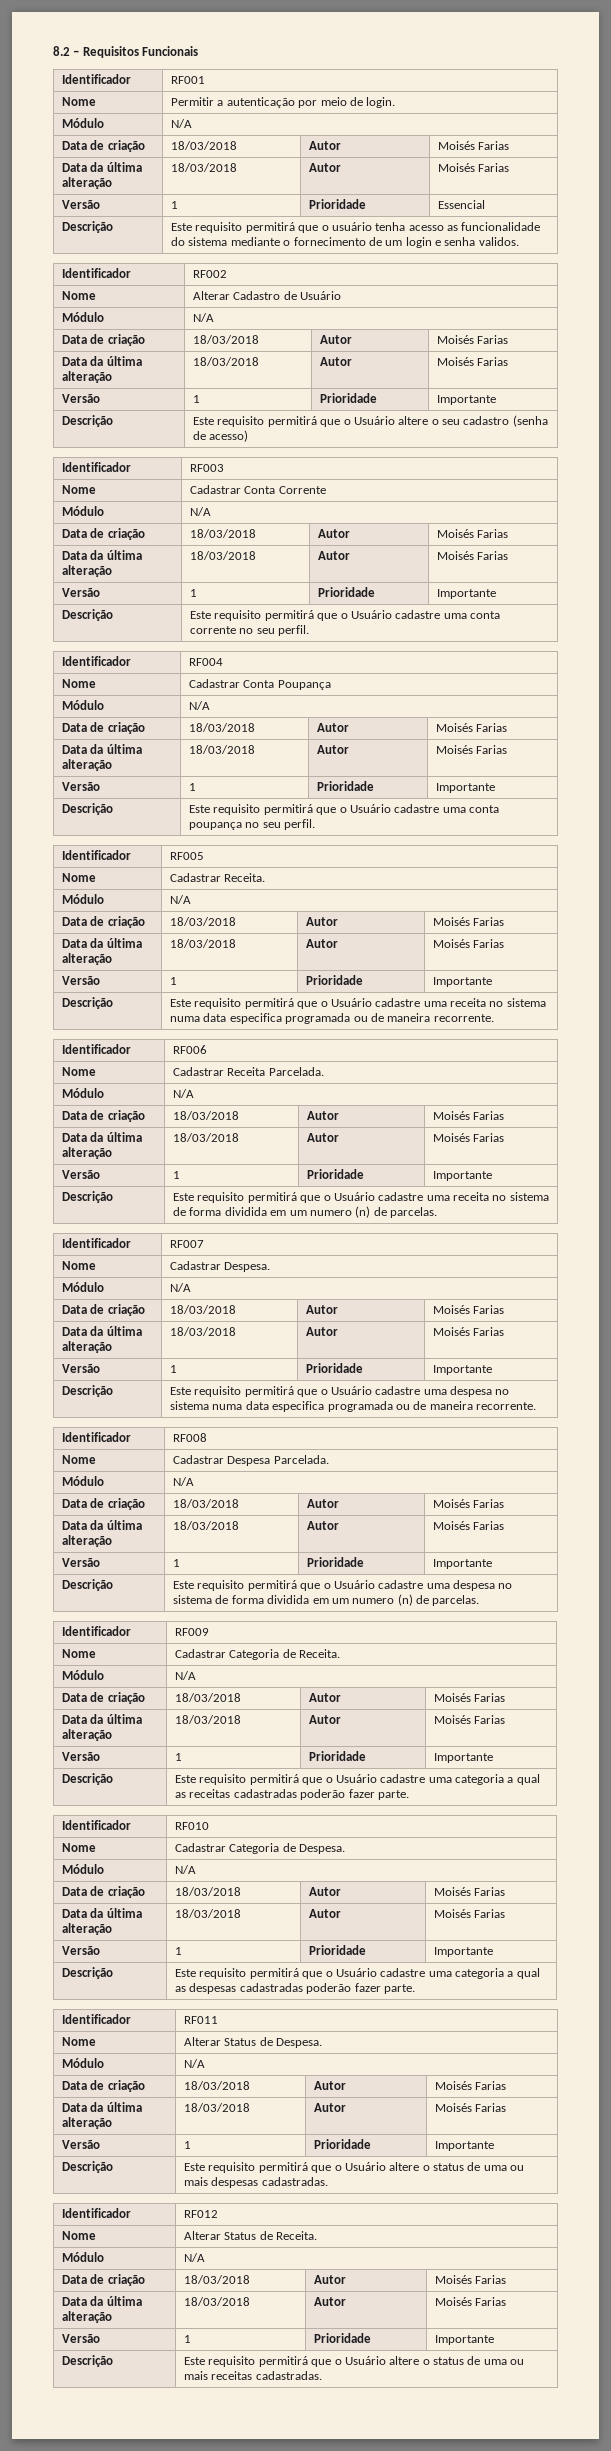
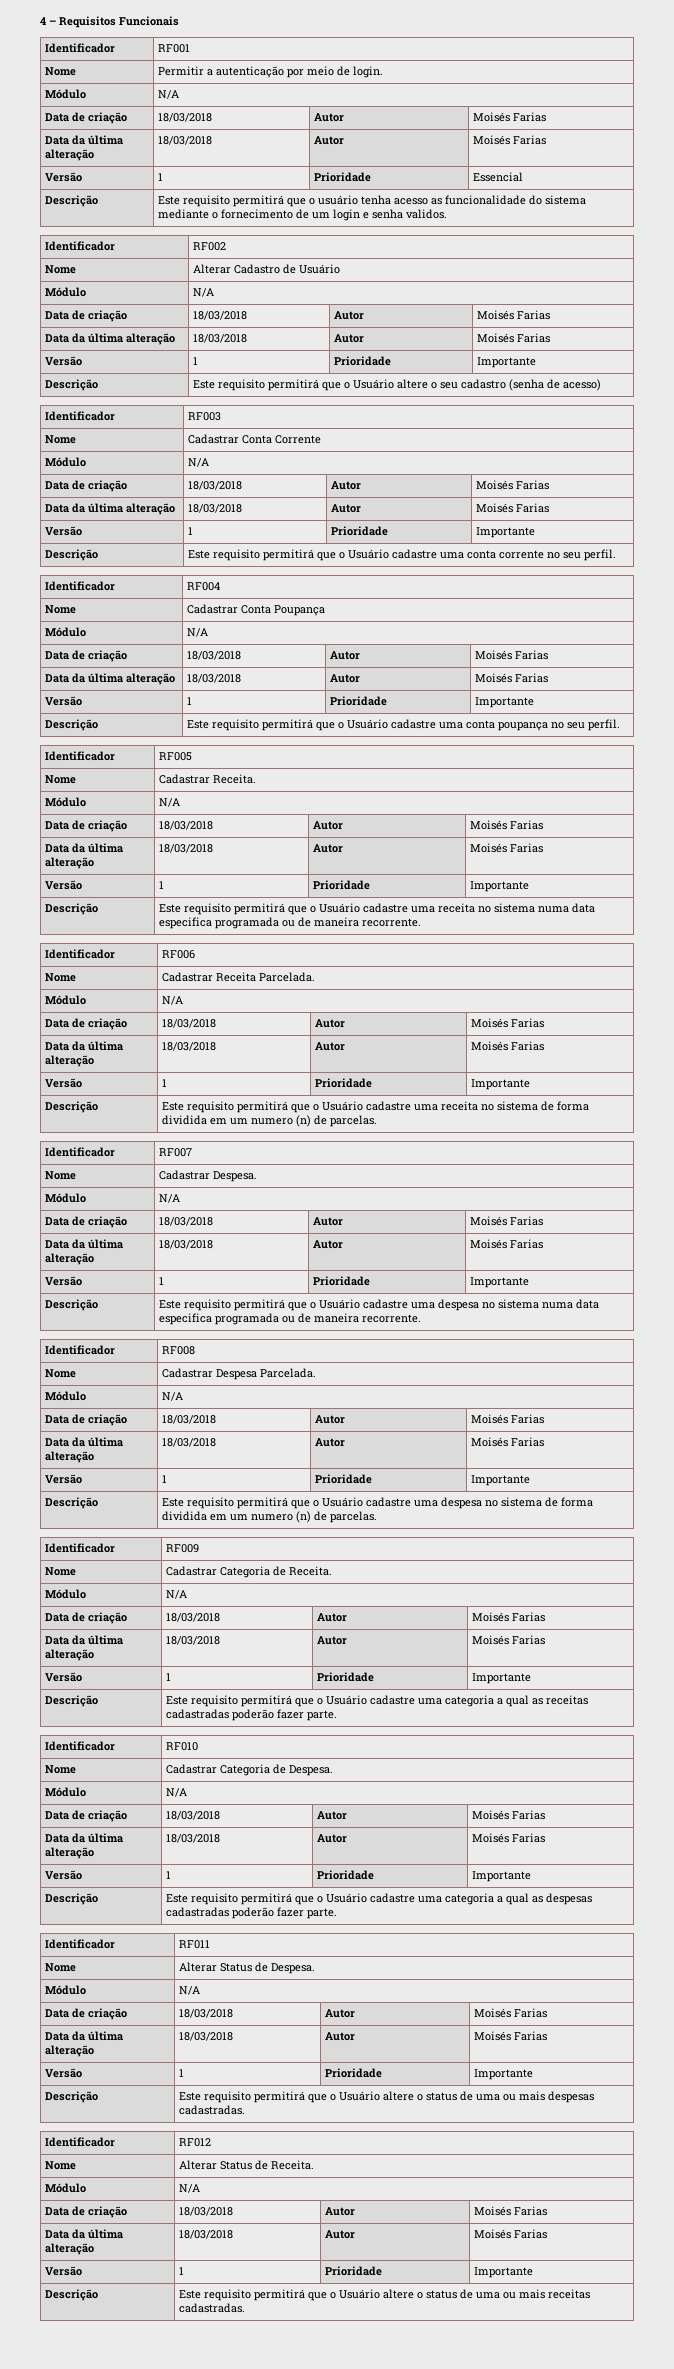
[53,46,70,56] 8.2 -> [40,17,46,25] 4

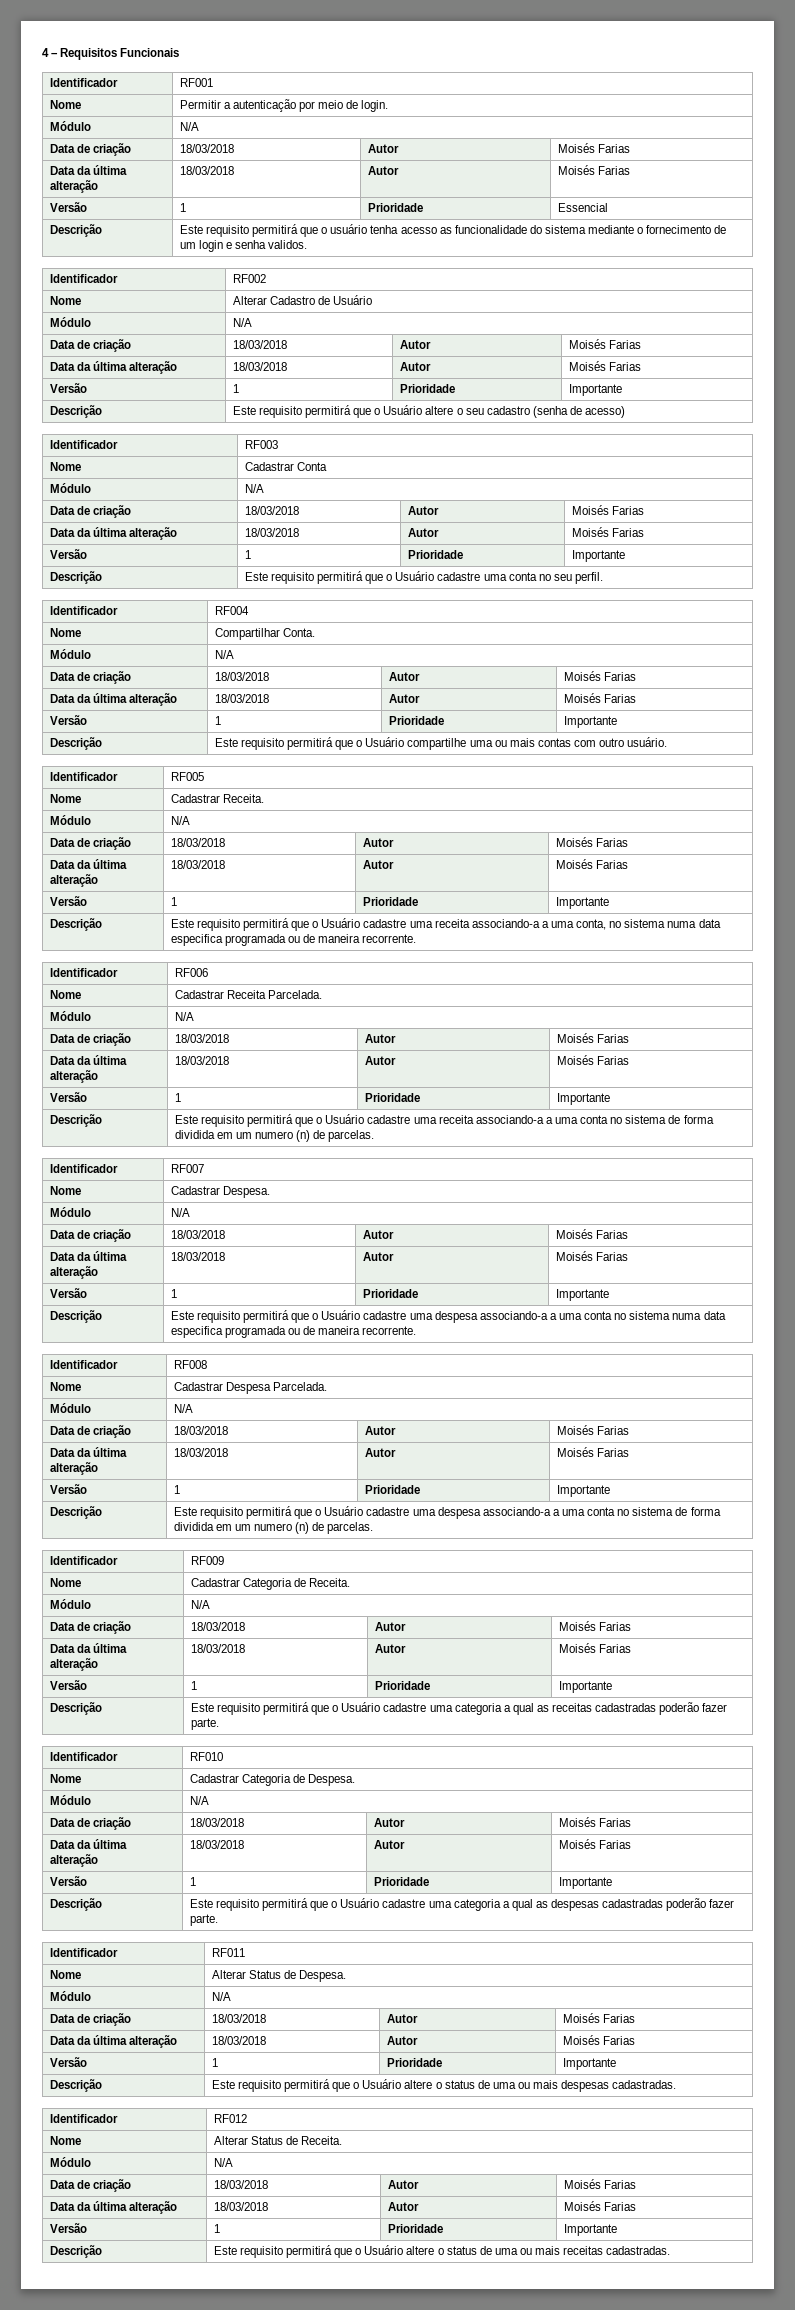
[275,435,322,444] Corrente -> (327, 466) none
[499,550,545,559] corrente -> (537, 576) none
[187,604,326,616] Cadastrar Conta Poupança -> [214,628,315,640] Compartilhar Conta.
[391,719,621,731] cadastre uma conta poupança no seu perfil. -> [407,737,668,750] compartilhe uma ou mais contas com outro usuário.
(476, 908) none -> [471,919,607,930] associando-a a uma conta,
(479, 1106) none -> [475,1115,609,1124] associando-a a uma conta
(480, 1305) none -> [479,1311,613,1320] associando-a a uma conta
(483, 1503) none -> [482,1507,616,1516] associando-a a uma conta

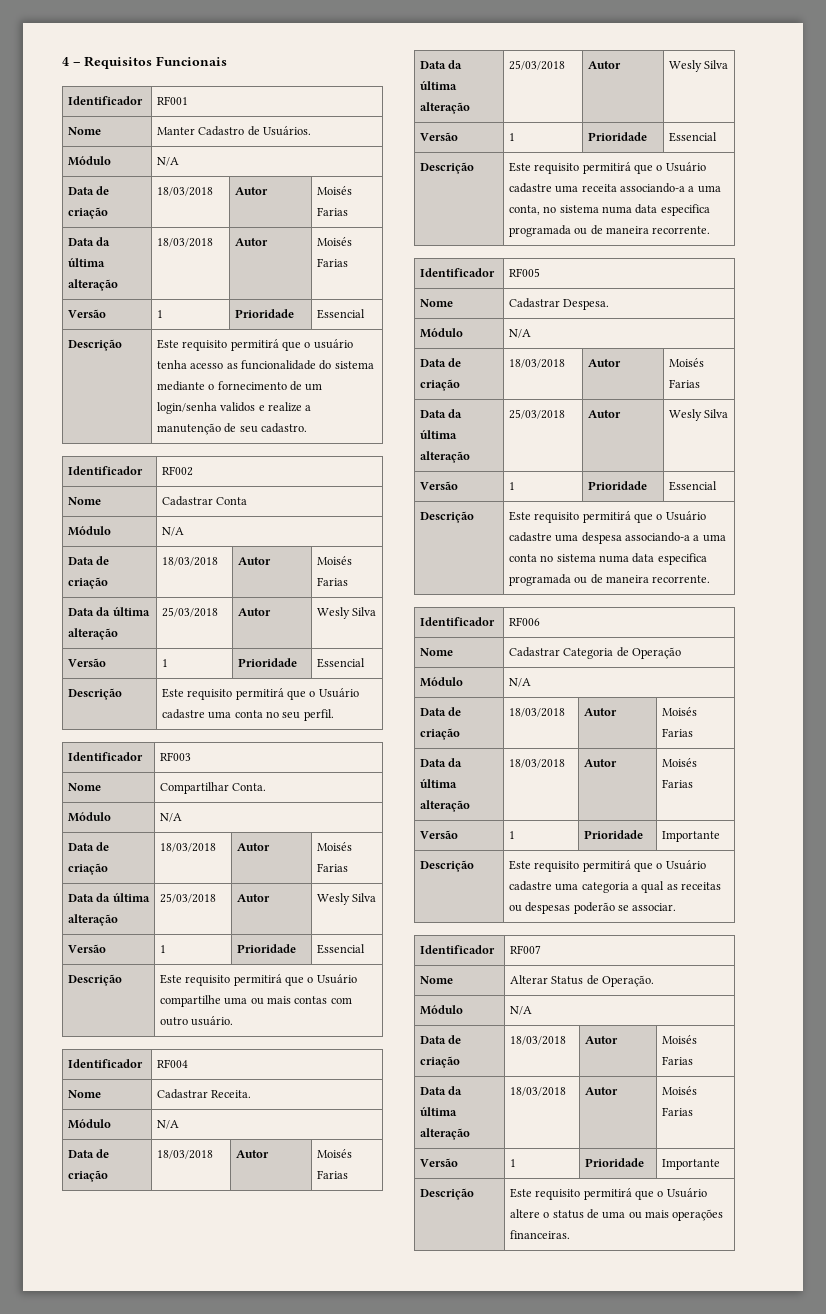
[179,99,389,112] Permitir a autenticação por meio de login. -> [156,126,311,136] Manter Cadastro de Usuários.
[198,240,308,252] [49,274,118,283] [232,274,266,283] [49,296,81,305] [232,295,373,305] [49,317,91,327] [232,318,252,327] [49,339,132,352] [232,340,287,349] [399,340,431,349] [568,339,641,349] [49,361,178,374] [232,362,287,371] [399,362,431,371] [568,361,641,371] [49,383,87,393] [232,384,239,393] [399,384,455,393] [568,384,622,396] [49,405,102,418] [232,405,626,418] [49,440,118,449] [244,440,278,449] login e senha validos. // Identificador | RF002 // Nome | Alterar Cadastro de Usuário // Módulo | N/A // Data de criação | 18/03/2018 | Autor | Moisés Farias // Data da última alteração | 18/03/2018 | Autor | Moisés Farias // Versão | 1 | Prioridade | Importante // Descrição | Este requisito permitirá que o Usuário altere o seu cadastro (senha de acesso) // Identificador | RF003 -> [156,402,312,414] [156,423,307,435] [67,466,143,475] [161,466,193,476] login/senha validos e realize a manutenção de seu cadastro. // Identificador | RF002
[244,528,299,537] [407,528,439,537] [571,527,644,537] [49,549,87,559] [244,550,251,559] [407,550,463,559] [571,550,625,562] 18/03/2018 | Autor | Moisés Farias // Versão | 1 | Prioridade | Importante -> [161,607,218,617] [237,608,271,616] [316,607,377,619] [67,658,106,667] [161,659,168,667] [237,658,297,667] [316,658,365,668] 25/03/2018 | Autor | Wesly Silva // Versão | 1 | Prioridade | Essencial
[214,606,249,615] RF004 -> [159,752,191,761] RF003
[214,694,269,703] [388,694,420,703] [563,693,636,703] [49,715,87,725] [214,716,221,725] [388,716,444,725] [563,716,617,728] 18/03/2018 | Autor | Moisés Farias // Versão | 1 | Prioridade | Importante -> [159,893,216,903] [236,894,270,902] [316,893,377,905] [67,944,106,953] [159,945,166,953] [236,944,296,953] [316,944,365,954] 25/03/2018 | Autor | Wesly Silva // Versão | 1 | Prioridade | Essencial
[170,772,204,781] RF005 -> [156,1059,188,1068] RF004
[170,860,225,869] [362,860,394,869] [555,859,628,869] [49,896,87,906] [170,897,177,906] [362,897,418,906] [555,897,609,909] 18/03/2018 | Autor | Moisés Farias // Versão | 1 | Prioridade | Importante -> [508,60,565,70] [587,61,621,69] [668,60,729,72] [419,132,458,141] [508,133,515,141] [587,132,647,141] [668,132,717,142] 25/03/2018 | Autor | Wesly Silva // Versão | 1 | Prioridade | Essencial
[174,968,208,977] [49,990,81,999] [174,990,323,999] [49,1011,91,1021] [174,1012,194,1021] [49,1033,132,1046] [174,1034,229,1043] [364,1034,396,1043] [556,1033,629,1043] [49,1055,128,1065] [49,1070,98,1083] [174,1056,229,1065] [364,1056,396,1065] [556,1055,629,1065] [49,1092,87,1102] [174,1093,181,1102] [364,1093,420,1102] [556,1093,610,1105] [49,1114,102,1127] [174,1114,714,1127] [174,1130,375,1142] [49,1164,118,1173] [170,1164,204,1173] RF006 // Nome | Cadastrar Receita Parcelada. // Módulo | N/A // Data de criação | 18/03/2018 | Autor | Moisés Farias // Data da última alteração | 18/03/2018 | Autor | Moisés Farias // Versão | 1 | Prioridade | Importante // Descrição | Este requisito permitirá que o Usuário cadastre uma receita associando-a a uma conta no sistema de forma dividida em um numero (n) de parcelas. // Identificador | RF007 -> [508,268,540,277] RF005
[170,1252,225,1261] [362,1252,394,1261] [555,1251,628,1261] [49,1288,87,1298] [170,1289,177,1298] [362,1289,418,1298] [555,1289,609,1301] 18/03/2018 | Autor | Moisés Farias // Versão | 1 | Prioridade | Importante -> [508,409,565,419] [587,410,621,418] [668,409,729,421] [419,481,458,490] [508,482,515,490] [587,481,647,490] [668,481,717,491] 25/03/2018 | Autor | Wesly Silva // Versão | 1 | Prioridade | Essencial
[173,1360,207,1369] [49,1382,81,1391] [173,1382,328,1394] [49,1403,91,1413] [173,1404,193,1413] [49,1425,132,1438] [173,1426,228,1435] [364,1426,396,1435] [556,1425,629,1435] [49,1447,128,1457] [49,1462,98,1475] [173,1448,228,1457] [364,1448,396,1457] [556,1447,629,1457] [49,1484,87,1494] [173,1485,180,1494] [364,1485,420,1494] [556,1485,610,1497] [49,1506,102,1519] [173,1506,721,1519] [173,1522,374,1534] [49,1556,118,1565] [190,1556,224,1565] [49,1578,81,1587] [190,1578,351,1590] RF008 // Nome | Cadastrar Despesa Parcelada. // Módulo | N/A // Data de criação | 18/03/2018 | Autor | Moisés Farias // Data da última alteração | 18/03/2018 | Autor | Moisés Farias // Versão | 1 | Prioridade | Importante // Descrição | Este requisito permitirá que o Usuário cadastre uma despesa associando-a a uma conta no sistema de forma dividida em um numero (n) de parcelas. // Identificador | RF009 // Nome | Cadastrar Categoria de Receita. -> [508,617,540,626] [419,648,453,656] [508,647,681,659] RF006 // Nome | Cadastrar Categoria de Operação
[595,1702,728,1715] [190,1718,219,1730] [49,1752,118,1761] [189,1752,223,1761] [49,1774,81,1783] [189,1774,356,1786] [49,1795,91,1805] [189,1796,209,1805] [49,1817,132,1830] [189,1818,244,1827] [373,1818,405,1827] [558,1817,631,1827] [49,1839,128,1849] [49,1854,98,1867] [189,1840,244,1849] [373,1840,405,1849] [558,1839,631,1849] [49,1876,87,1886] [189,1877,196,1886] [373,1877,429,1886] [558,1877,612,1889] [49,1898,102,1911] [189,1898,735,1911] [189,1914,218,1926] [49,1948,118,1957] [211,1948,245,1957] [49,1970,81,1979] [211,1970,347,1982] cadastradas poderão fazer parte. // Identificador | RF010 // Nome | Cadastrar Categoria de Despesa. // Módulo | N/A // Data de criação | 18/03/2018 | Autor | Moisés Farias // Data da última alteração | 18/03/2018 | Autor | Moisés Farias // Versão | 1 | Prioridade | Importante // Descrição | Este requisito permitirá que o Usuário cadastre uma categoria a qual as despesas cadastradas poderão fazer parte. // Identificador | RF011 // Nome | Alterar Status de Despesa. -> [508,902,677,914] [419,945,495,954] [509,945,541,954] [419,976,453,984] [509,975,654,987] ou despesas poderão se associar. // Identificador | RF007 // Nome | Alterar Status de Operação.
[561,2080,677,2092] [49,2114,118,2123] [213,2114,247,2123] [49,2136,81,2145] [213,2136,343,2145] [49,2157,91,2167] [213,2158,233,2167] [49,2179,132,2192] [213,2180,268,2189] [387,2180,419,2189] [563,2179,636,2189] [49,2201,178,2214] [213,2202,268,2211] [387,2202,419,2211] [563,2201,636,2211] [49,2223,87,2233] [213,2224,220,2233] [387,2224,443,2233] [563,2224,617,2236] [49,2245,102,2258] [213,2245,671,2258] despesas cadastradas. // Identificador | RF012 // Nome | Alterar Status de Receita. // Módulo | N/A // Data de criação | 18/03/2018 | Autor | Moisés Farias // Data da última alteração | 18/03/2018 | Autor | Moisés Farias // Versão | 1 | Prioridade | Importante // Descrição | Este requisito permitirá que o Usuário altere o status de uma ou mais receitas cadastradas. -> [672,1209,724,1221] [509,1230,570,1239] operações financeiras.

